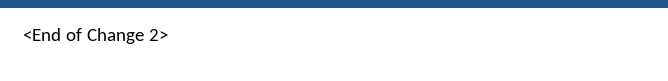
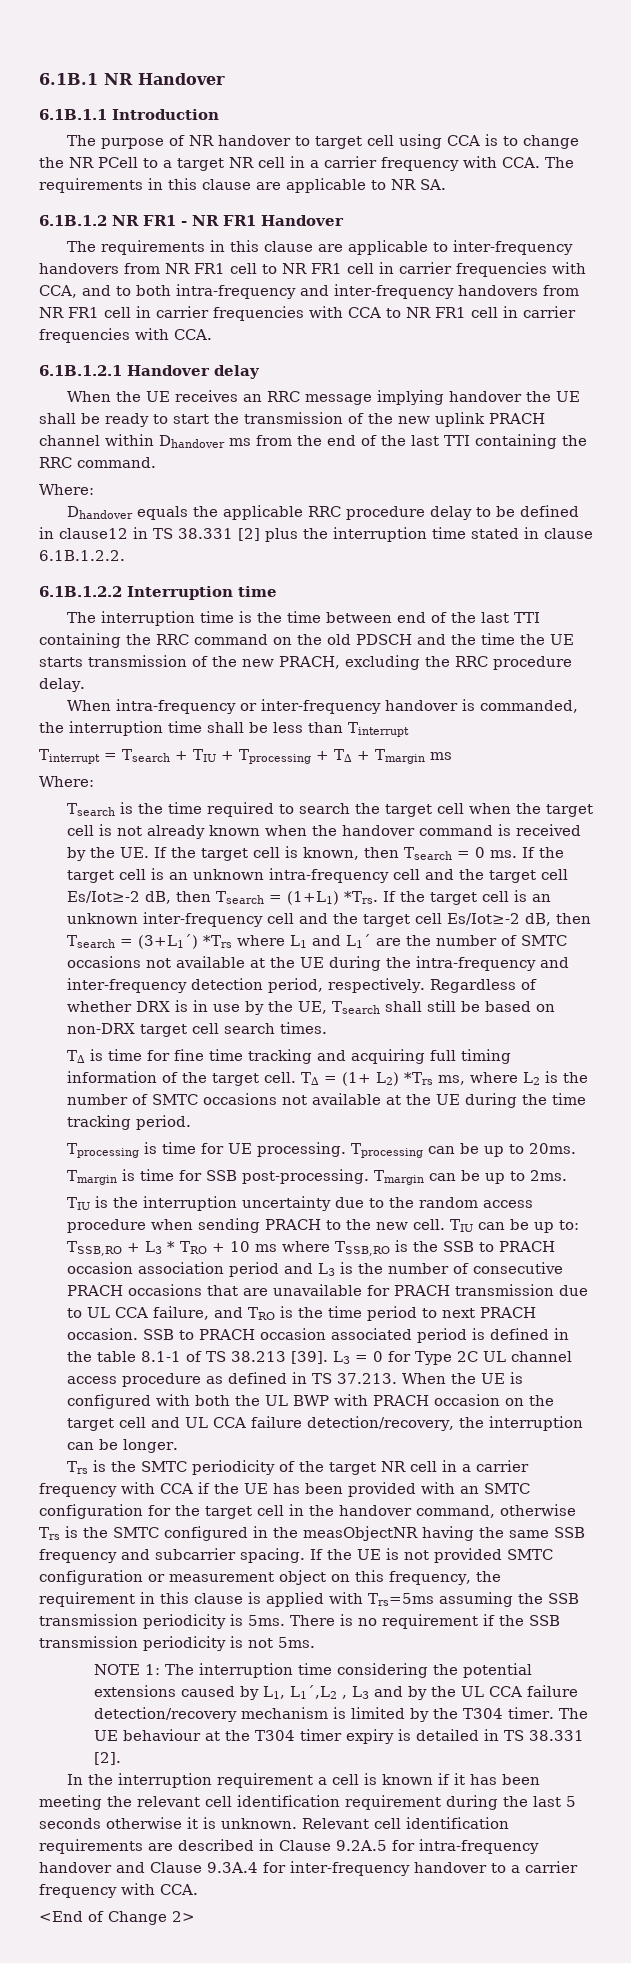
(23, 34) none -> [39,73,225,85] [39,109,219,120] [66,134,579,149] [39,156,574,171] [39,178,446,193] [39,215,344,226] [66,240,573,255] [39,262,586,277] [39,284,579,299] [39,306,576,321] [39,328,212,343] [39,365,260,379] [66,390,580,405] [39,412,545,427] [39,434,587,449] [39,457,156,468] [39,484,94,495] [66,505,579,520] [39,527,593,542] [39,550,125,561] [39,586,277,600] [66,611,540,626] [39,633,574,648] [39,655,572,670] [39,678,85,692] [66,699,578,714] [39,721,409,737] [39,749,452,764] [39,776,94,787] [66,802,593,817] [66,824,581,839] [66,846,564,861] [66,868,568,883] [66,890,551,905] [66,912,591,927] [66,934,567,949] [66,956,569,971] [66,978,537,993] [66,1000,555,1015] [66,1022,327,1037] [66,1049,511,1064] [66,1071,588,1086] [66,1093,586,1108] [66,1115,191,1130] [66,1142,576,1158] [66,1169,567,1185] [66,1196,533,1211] [66,1218,579,1233] [66,1240,555,1256] [66,1262,563,1277] [66,1284,588,1296] [66,1306,536,1321] [66,1328,569,1343] [66,1351,572,1365] [66,1372,523,1387] [66,1394,554,1409] [66,1416,583,1431] [66,1439,178,1453] [66,1460,529,1475] [39,1482,530,1497] [39,1504,576,1519] [39,1526,585,1541] [39,1548,553,1563] [39,1570,501,1585] [39,1592,579,1607] [39,1614,560,1629] [39,1636,315,1651] [94,1663,533,1678] [94,1685,579,1700] [94,1707,589,1722] [94,1729,585,1744] [94,1752,122,1765] [66,1773,540,1788] [39,1795,576,1810] [39,1817,509,1829] [39,1839,539,1854] [39,1861,578,1876] [39,1883,198,1898] 6.1B.1 NR Handover // 6.1B.1.1 Introduction // The purpose of NR handover to target cell using CCA is to change the NR PCell to a target NR cell in a carrier frequency with CCA. The requirements in this clause are applicable to NR SA. // 6.1B.1.2 NR FR1 - NR FR1 Handover // The requirements in this clause are applicable to inter-frequency handovers from NR FR1 cell to NR FR1 cell in carrier frequencies with CCA, and to both intra-frequency and inter-frequency handovers from NR FR1 cell in carrier frequencies with CCA to NR FR1 cell in carrier frequencies with CCA. // 6.1B.1.2.1 Handover delay // When the UE receives an RRC message implying handover the UE shall be ready to start the transmission of the new uplink PRACH channel within Dhandover ms from the end of the last TTI containing the RRC command. // Where: // Dhandover equals the applicable RRC procedure delay to be defined in clause12 in TS 38.331 [2] plus the interruption time stated in clause 6.1B.1.2.2. // 6.1B.1.2.2 Interruption time // The interruption time is the time between end of the last TTI containing the RRC command on the old PDSCH and the time the UE starts transmission of the new PRACH, excluding the RRC procedure delay. // When intra-frequency or inter-frequency handover is commanded, the interruption time shall be less than Tinterrupt // Tinterrupt = Tsearch + TIU + Tprocessing + T∆ + Tmargin ms // Where: // Tsearch is the time required to search the target cell when the target cell is not already known when the handover command is received by the UE. If the target cell is known, then Tsearch = 0 ms. If the target cell is an unknown intra-frequency cell and the target cell Es/Iot≥-2 dB, then Tsearch = (1+L1) *Trs. If the target cell is an unknown inter-frequency cell and the target cell Es/Iot≥-2 dB, then Tsearch = (3+L1´) *Trs where L1 and L1´ are the number of SMTC occasions not available at the UE during the intra-frequency and inter-frequency detection period, respectively. Regardless of whether DRX is in use by the UE, Tsearch shall still be based on non-DRX target cell search times. // T∆ is time for fine time tracking and acquiring full timing information of the target cell. T∆ = (1+ L2) *Trs ms, where L2 is the number of SMTC occasions not available at the UE during the time tracking period. // Tprocessing is time for UE processing. Tprocessing can be up to 20ms. // Tmargin is time for SSB post-processing. Tmargin can be up to 2ms. // TIU is the interruption uncertainty due to the random access procedure when sending PRACH to the new cell. TIU can be up to: TSSB,RO + L3 * TRO + 10 ms where TSSB,RO is the SSB to PRACH occasion association period and L3 is the number of consecutive PRACH occasions that are unavailable for PRACH transmission due to UL CCA failure, and TRO is the time period to next PRACH occasion. SSB to PRACH occasion associated period is defined in the table 8.1-1 of TS 38.213 [39]. L3 = 0 for Type 2C UL channel access procedure as defined in TS 37.213. When the UE is configured with both the UL BWP with PRACH occasion on the target cell and UL CCA failure detection/recovery, the interruption can be longer. // Trs is the SMTC periodicity of the target NR cell in a carrier frequency with CCA if the UE has been provided with an SMTC configuration for the target cell in the handover command, otherwise Trs is the SMTC configured in the measObjectNR having the same SSB frequency and subcarrier spacing. If the UE is not provided SMTC configuration or measurement object on this frequency, the requirement in this clause is applied with Trs=5ms assuming the SSB transmission periodicity is 5ms. There is no requirement if the SSB transmission periodicity is not 5ms. // NOTE 1: The interruption time considering the potential extensions caused by L1, L1´,L2 , L3 and by the UL CCA failure detection/recovery mechanism is limited by the T304 timer. The UE behaviour at the T304 timer expiry is detailed in TS 38.331 [2]. // In the interruption requirement a cell is known if it has been meeting the relevant cell identification requirement during the last 5 seconds otherwise it is unknown. Relevant cell identification requirements are described in Clause 9.2A.5 for intra-frequency handover and Clause 9.3A.4 for inter-frequency handover to a carrier frequency with CCA. //

